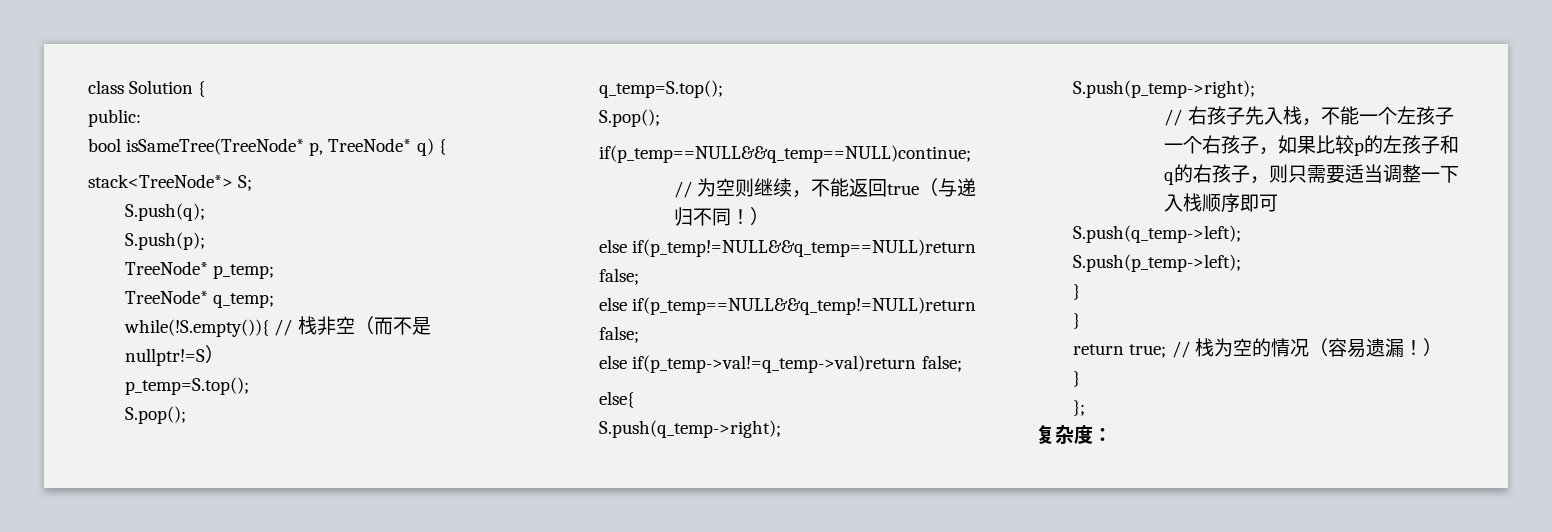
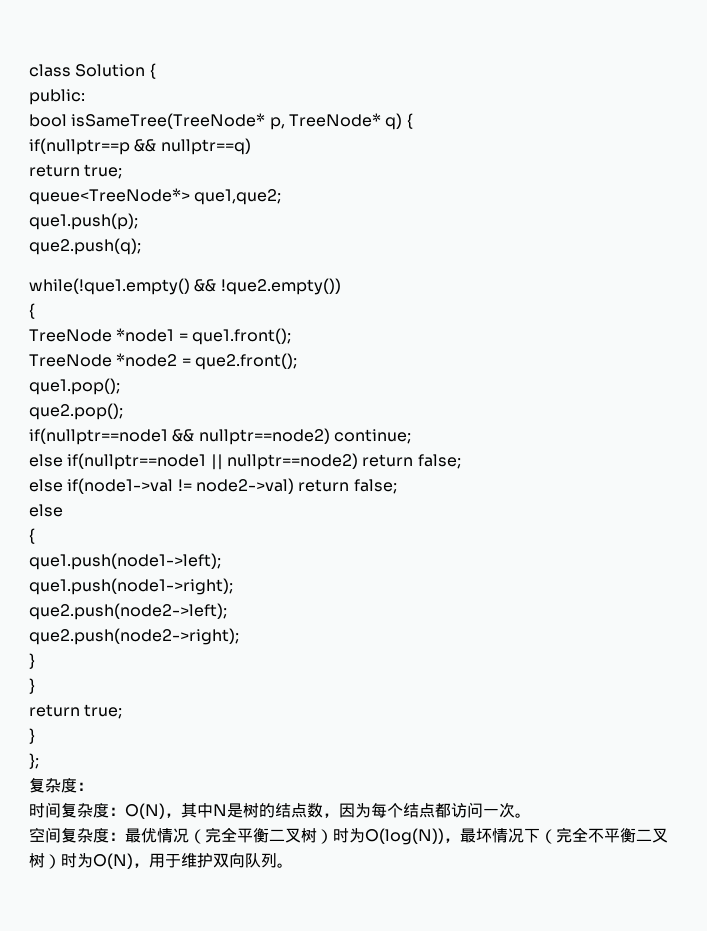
[88,174,253,191] [125,203,206,221] [125,232,206,250] [125,261,275,279] [125,290,275,308] [124,316,431,337] [125,345,225,366] [125,377,250,395] [125,406,187,424] [599,80,724,98] [599,109,661,127] [599,145,972,163] [673,178,976,198] [673,207,769,226] [599,239,977,257] [599,268,640,285] [599,297,977,315] [599,326,640,343] [599,355,962,373] [599,391,635,408] [599,420,782,438] [1073,80,1256,98] [1164,106,1454,126] [1164,135,1460,156] [1164,164,1460,185] [1164,193,1279,213] [1073,225,1242,243] [1073,254,1242,272] [1073,284,1081,300] [1073,313,1081,329] [1073,338,1442,358] [1073,371,1081,387] [1073,400,1086,416] [1036,425,1112,444] stack<TreeNode*> S; // S.push(q); // S.push(p); // TreeNode* p_temp; // TreeNode* q_temp; // while(!S.empty()){ // 栈非空（而不是nullptr!=S） // p_temp=S.top(); // S.pop(); // q_temp=S.top(); // S.pop(); // if(p_temp==NULL&&q_temp==NULL)continue; // // 为空则继续，不能返回true（与递归不同！） // else if(p_temp!=NULL&&q_temp==NULL)return false; // else if(p_temp==NULL&&q_temp!=NULL)return false; // else if(p_temp->val!=q_temp->val)return false; // else{ // S.push(q_temp->right); // S.push(p_temp->right); // // 右孩子先入栈，不能一个左孩子一个右孩子，如果比较p的左孩子和q的右孩子，则只需要适当调整一下入栈顺序即可 // S.push(q_temp->left); // S.push(p_temp->left); // } // } // return true; // 栈为空的情况（容易遗漏！） // } // }; // 复杂度： -> [29,138,251,155] [29,164,123,179] [29,188,282,205] [29,213,138,230] [29,238,141,255] [29,278,341,295] [29,303,35,319] [29,328,291,345] [29,353,297,370] [29,378,120,395] [29,403,123,420] [29,428,411,445] [29,453,461,470] [29,478,397,494] [29,504,63,517] [29,528,35,544] [29,553,221,570] [29,578,233,595] [29,603,227,620] [29,628,239,645] [29,653,35,669] [29,678,35,694] [29,704,123,719] [29,728,35,744] [29,753,39,769] [29,778,93,793] [29,802,531,819] [29,827,668,845] [29,853,293,869] if(nullptr==p && nullptr==q) // return true; // queue<TreeNode*> que1,que2; // que1.push(p); // que2.push(q); // while(!que1.empty() && !que2.empty()) // { // TreeNode *node1 = que1.front(); // TreeNode *node2 = que2.front(); // que1.pop(); // que2.pop(); // if(nullptr==node1 && nullptr==node2) continue; // else if(nullptr==node1 || nullptr==node2) return false; // else if(node1->val != node2->val) return false; // else // { // que1.push(node1->left); // que1.push(node1->right); // que2.push(node2->left); // que2.push(node2->right); // } // } // return true; // } // }; // 复杂度： // 时间复杂度：O(N)，其中N是树的结点数，因为每个结点都访问一次。 // 空间复杂度：最优情况（完全平衡二叉树）时为O(log(N))，最坏情况下（完全不平衡二叉树）时为O(N)，用于维护双向队列。

